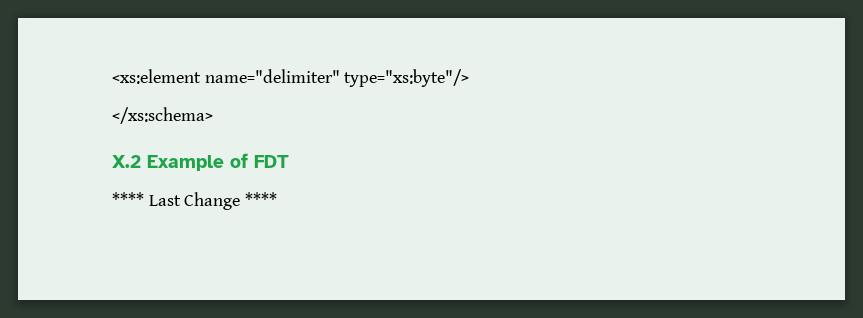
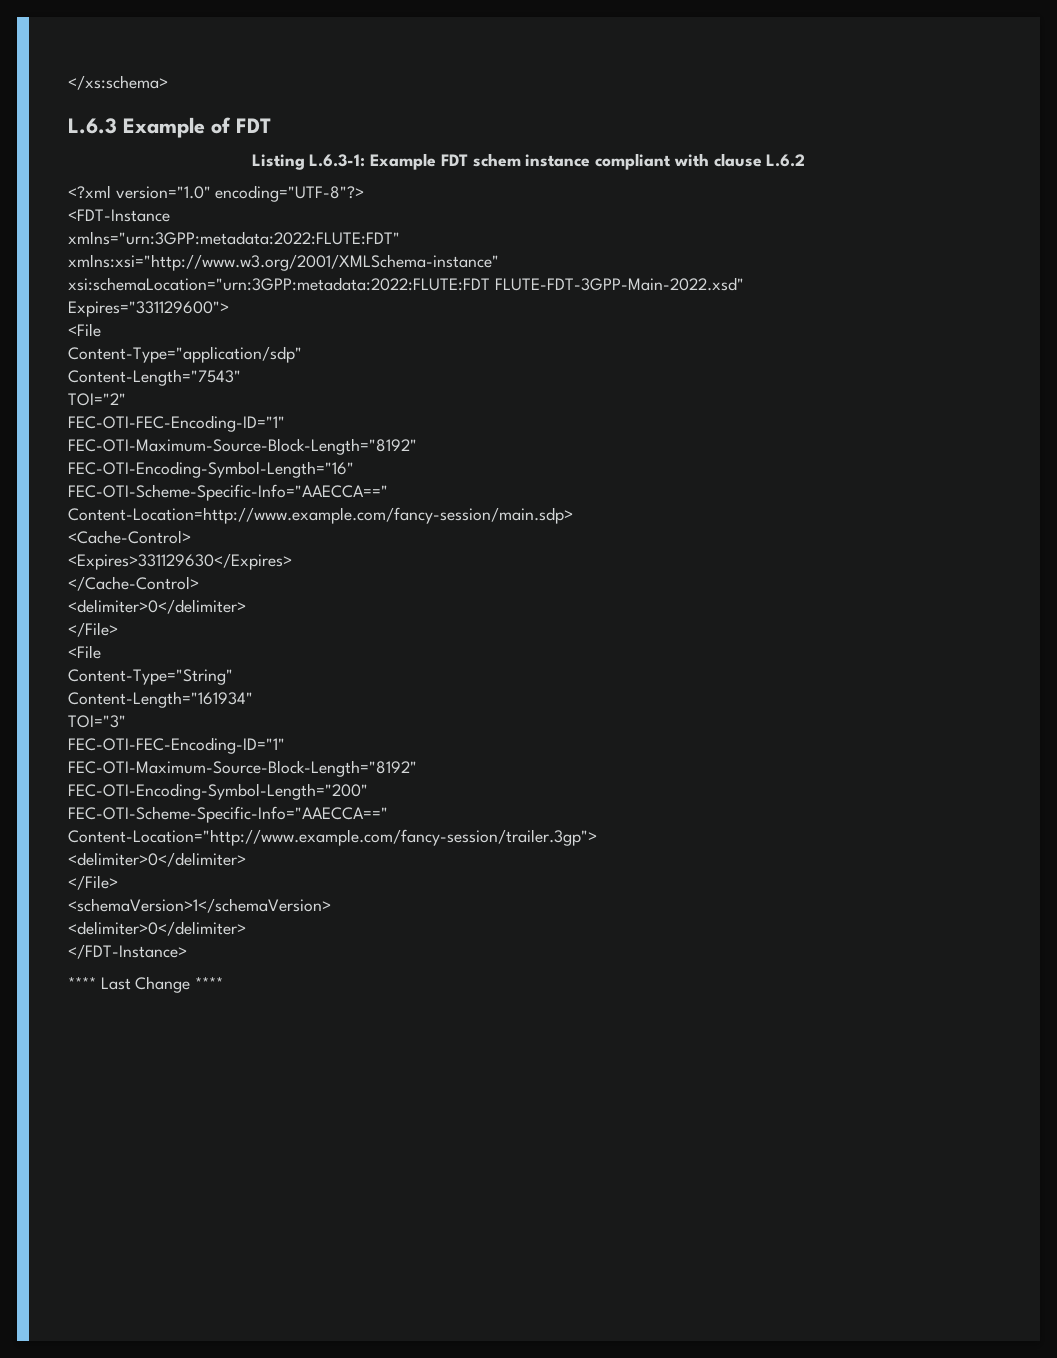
[112,69,470,87] <xs:element name="delimiter" type="xs:byte"/> // -> (68, 82) none
[112,155,141,168] X.2 -> [68,118,117,134] L.6.3
(289, 161) none -> [251,153,806,170] [68,185,365,202] [68,209,170,222] [68,231,400,245] [68,254,499,271] [68,277,744,291] [68,301,229,317] [68,323,101,337] [68,346,302,363] [68,369,241,386] [68,393,126,406] [68,415,285,432] [68,438,417,455] [68,461,354,478] [68,484,388,501] [68,507,573,524] [68,530,191,544] [68,553,292,570] [68,576,199,591] [68,599,246,614] [68,622,118,637] [68,645,101,659] [68,669,233,685] [68,691,253,708] [68,715,126,728] [68,737,285,754] [68,760,417,777] [68,783,368,800] [68,806,388,823] [68,829,597,846] [68,852,246,867] [68,875,118,890] [68,898,331,913] [68,921,246,936] [68,944,187,959] // Listing L.6.3-1: Example FDT schem instance compliant with clause L.6.2 // <?xml version="1.0" encoding="UTF-8"?> // <FDT-Instance // xmlns="urn:3GPP:metadata:2022:FLUTE:FDT" // xmlns:xsi="http://www.w3.org/2001/XMLSchema-instance" // xsi:schemaLocation="urn:3GPP:metadata:2022:FLUTE:FDT FLUTE-FDT-3GPP-Main-2022.xsd" // Expires="331129600"> // <File // Content-Type="application/sdp" // Content-Length="7543" // TOI="2" // FEC-OTI-FEC-Encoding-ID="1" // FEC-OTI-Maximum-Source-Block-Length="8192" // FEC-OTI-Encoding-Symbol-Length="16" // FEC-OTI-Scheme-Specific-Info="AAECCA==" // Content-Location=http://www.example.com/fancy-session/main.sdp> // <Cache-Control> // <Expires>331129630</Expires> // </Cache-Control> // <delimiter>0</delimiter> // </File> // <File // Content-Type="String" // Content-Length="161934" // TOI="3" // FEC-OTI-FEC-Encoding-ID="1" // FEC-OTI-Maximum-Source-Block-Length="8192" // FEC-OTI-Encoding-Symbol-Length="200" // FEC-OTI-Scheme-Specific-Info="AAECCA==" // Content-Location="http://www.example.com/fancy-session/trailer.3gp"> // <delimiter>0</delimiter> // </File> // <schemaVersion>1</schemaVersion> // <delimiter>0</delimiter> // </FDT-Instance>

